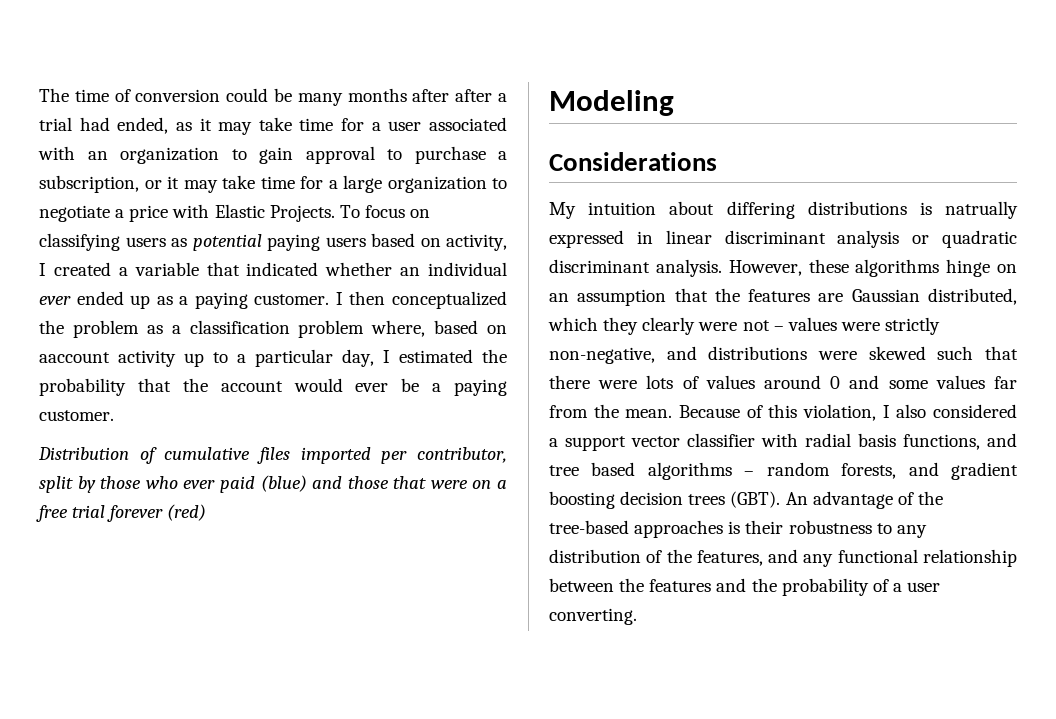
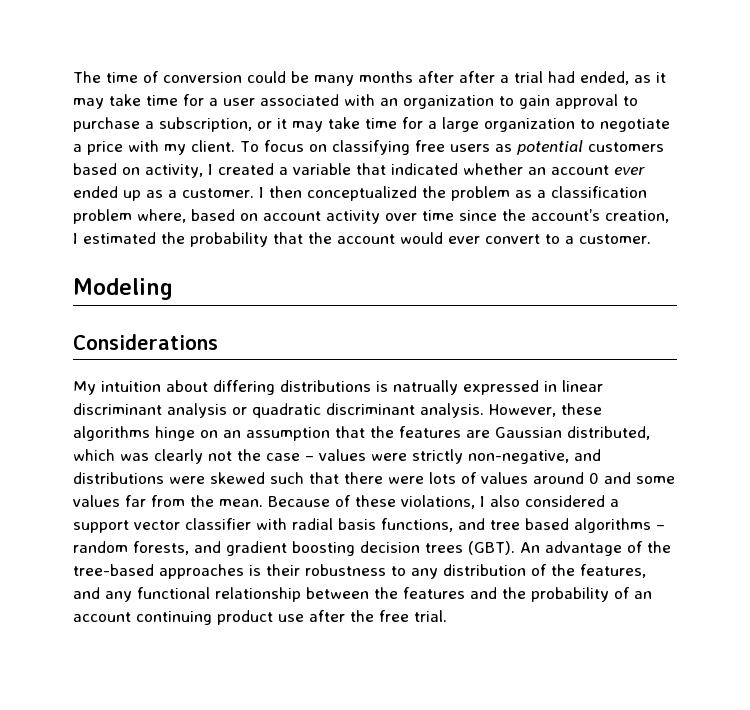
[214,204,335,222] Elastic Projects. -> [164,140,235,155] my client.
(120, 242) none -> [414,140,445,152] free
[267,234,366,251] paying users -> [587,142,664,152] customers
[428,262,507,276] individual -> [551,165,609,175] account
[194,292,248,309] paying -> (177, 194) none
[39,349,374,367] aaccount activity up to a particular day, -> [263,209,669,224] account activity over time since the account’s creation,
[401,378,507,396] [39,410,114,421] [38,447,508,464] [39,475,507,493] [36,504,207,522] be a paying customer. // Distribution of cumulative files imported per contributor, split by those who ever paid (blue) and those that were on a free trial forever (red) -> [485,234,651,244] convert to a customer.
[603,317,770,335] they clearly were not -> [120,449,300,464] was clearly not the case
[768,404,876,421] this violation, -> [355,495,475,509] these violations,
[892,582,941,592] [549,608,637,625] a user converting. -> [634,591,652,599] [73,610,447,625] an account continuing product use after the free trial.

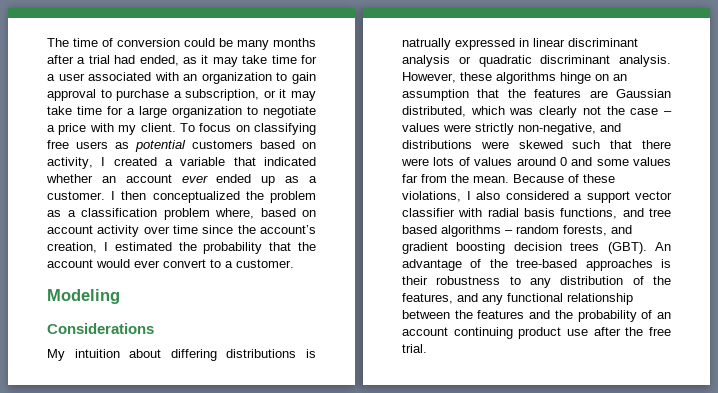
[459,71,495,83] after -> (74, 59) none

